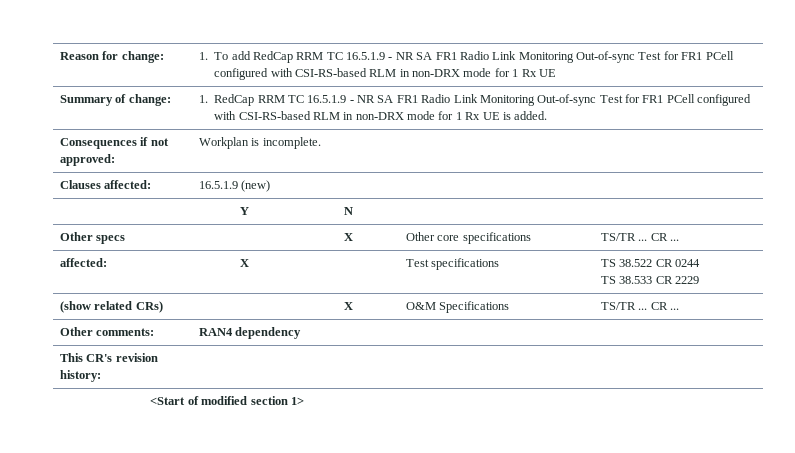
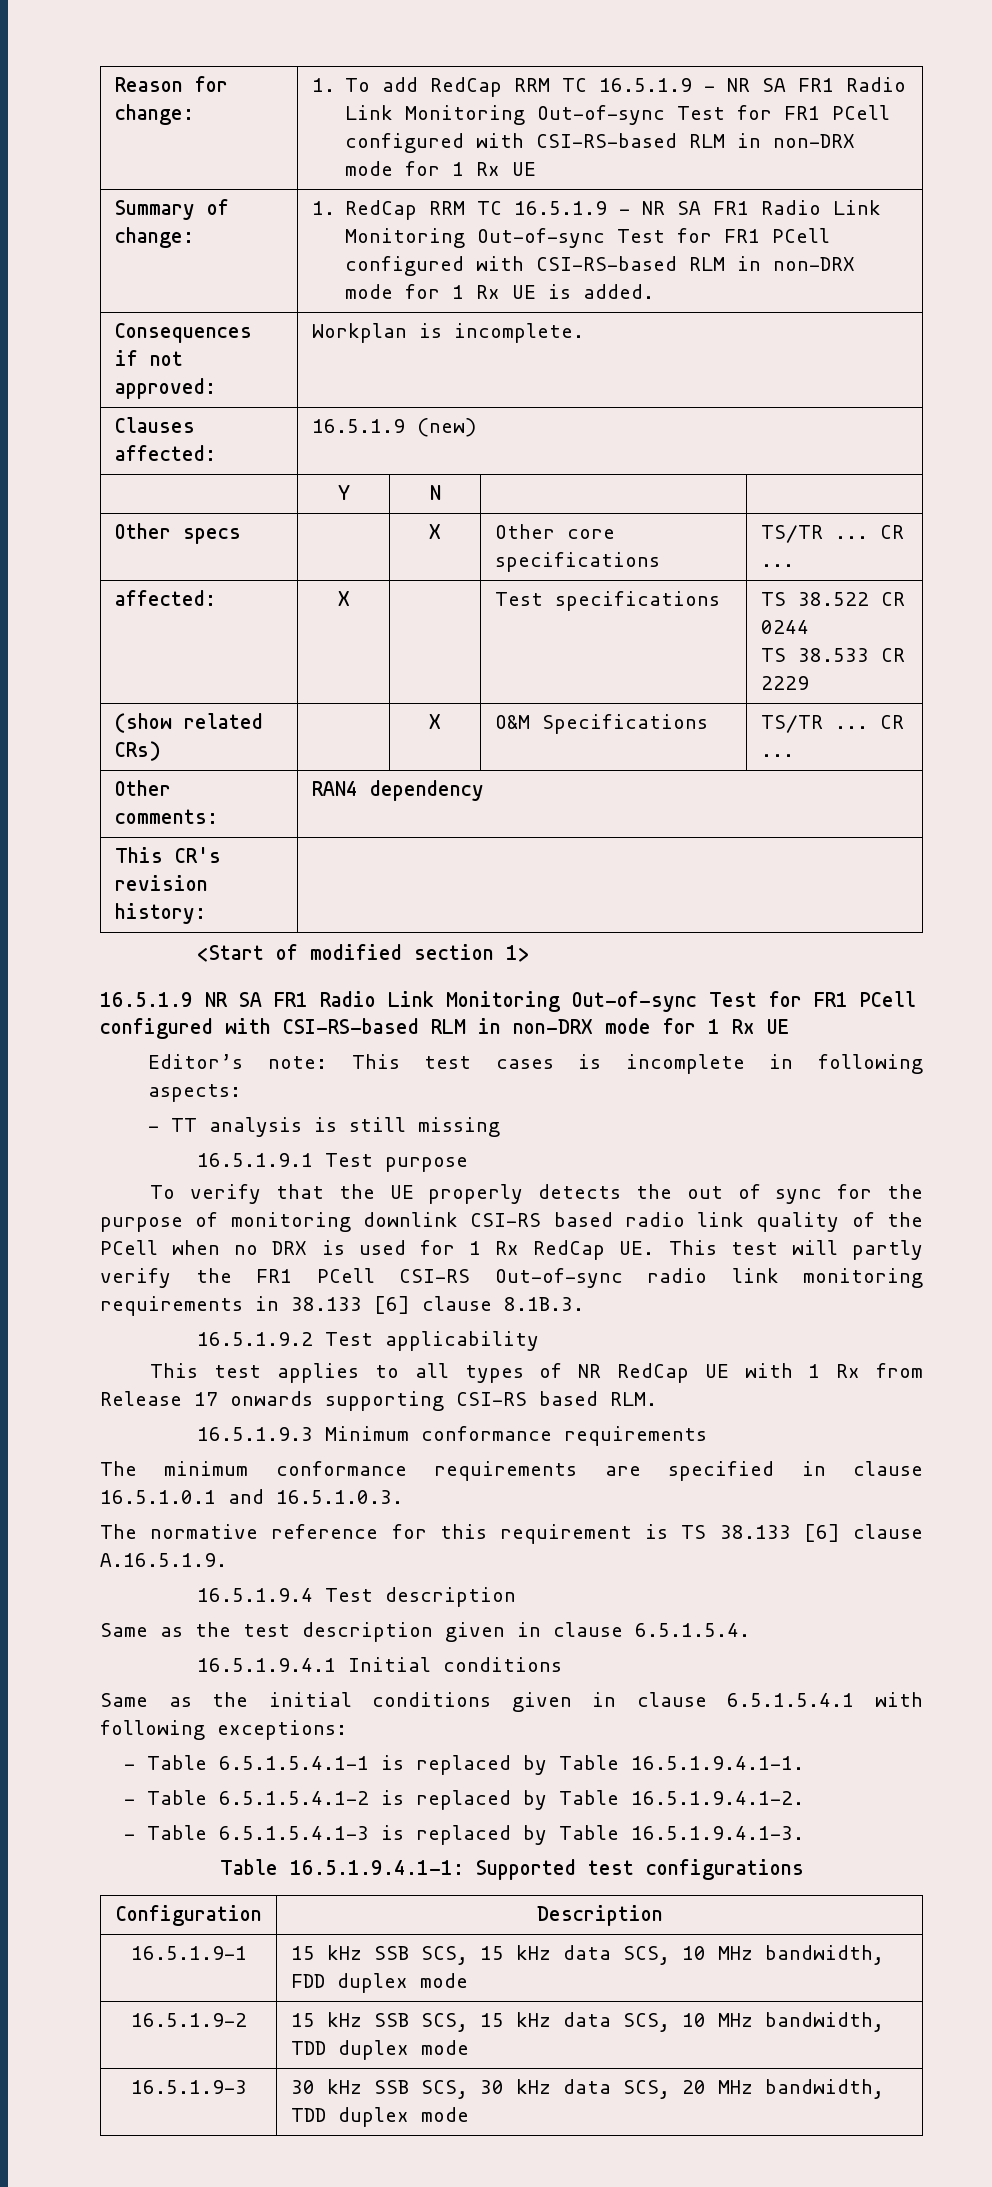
(304, 401) none -> [100,991,916,1012] [100,1018,789,1039] [148,1054,923,1074] [148,1084,242,1102] [148,1117,501,1137] [196,1153,468,1172] [150,1184,924,1204] [100,1212,923,1232] [100,1240,923,1260] [100,1268,923,1288] [100,1296,584,1316] [196,1331,539,1351] [150,1363,923,1383] [100,1391,657,1411] [196,1426,707,1446] [100,1461,924,1481] [100,1489,403,1504] [100,1524,924,1544] [100,1553,227,1567] [196,1587,516,1607] [100,1622,750,1642] [196,1657,562,1672] [100,1692,923,1712] [100,1720,347,1740] [124,1755,805,1775] [124,1790,805,1810] [124,1825,805,1845] [219,1859,804,1880] [115,1905,262,1926] [536,1905,663,1926] [130,1946,247,1960] [290,1945,884,1965] [290,1973,468,1993] [130,2013,247,2027] [290,2012,884,2032] [290,2040,469,2060] [130,2080,247,2094] [290,2079,884,2099] [290,2107,469,2127] // 16.5.1.9 NR SA FR1 Radio Link Monitoring Out-of-sync Test for FR1 PCell configured with CSI-RS-based RLM in non-DRX mode for 1 Rx UE // Editor’s note: This test cases is incomplete in following aspects: // - TT analysis is still missing // 16.5.1.9.1 Test purpose // To verify that the UE properly detects the out of sync for the purpose of monitoring downlink CSI-RS based radio link quality of the PCell when no DRX is used for 1 Rx RedCap UE. This test will partly verify the FR1 PCell CSI-RS Out-of-sync radio link monitoring requirements in 38.133 [6] clause 8.1B.3. // 16.5.1.9.2 Test applicability // This test applies to all types of NR RedCap UE with 1 Rx from Release 17 onwards supporting CSI-RS based RLM. // 16.5.1.9.3 Minimum conformance requirements // The minimum conformance requirements are specified in clause 16.5.1.0.1 and 16.5.1.0.3. // The normative reference for this requirement is TS 38.133 [6] clause A.16.5.1.9. // 16.5.1.9.4 Test description // Same as the test description given in clause 6.5.1.5.4. // 16.5.1.9.4.1 Initial conditions // Same as the initial conditions given in clause 6.5.1.5.4.1 with following exceptions: // - Table 6.5.1.5.4.1-1 is replaced by Table 16.5.1.9.4.1-1. // - Table 6.5.1.5.4.1-2 is replaced by Table 16.5.1.9.4.1-2. // - Table 6.5.1.5.4.1-3 is replaced by Table 16.5.1.9.4.1-3. // Table 16.5.1.9.4.1-1: Supported test configurations // Configuration | Description // 16.5.1.9-1 | 15 kHz SSB SCS, 15 kHz data SCS, 10 MHz bandwidth, FDD duplex mode // 16.5.1.9-2 | 15 kHz SSB SCS, 15 kHz data SCS, 10 MHz bandwidth, TDD duplex mode // 16.5.1.9-3 | 30 kHz SSB SCS, 30 kHz data SCS, 20 MHz bandwidth, TDD duplex mode

